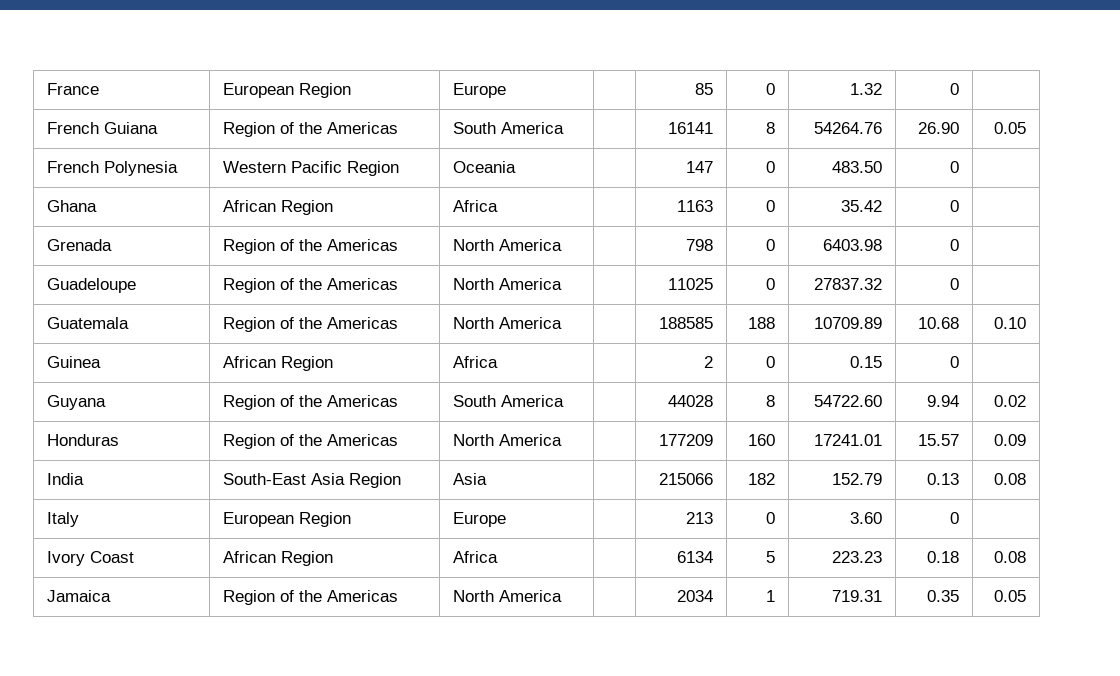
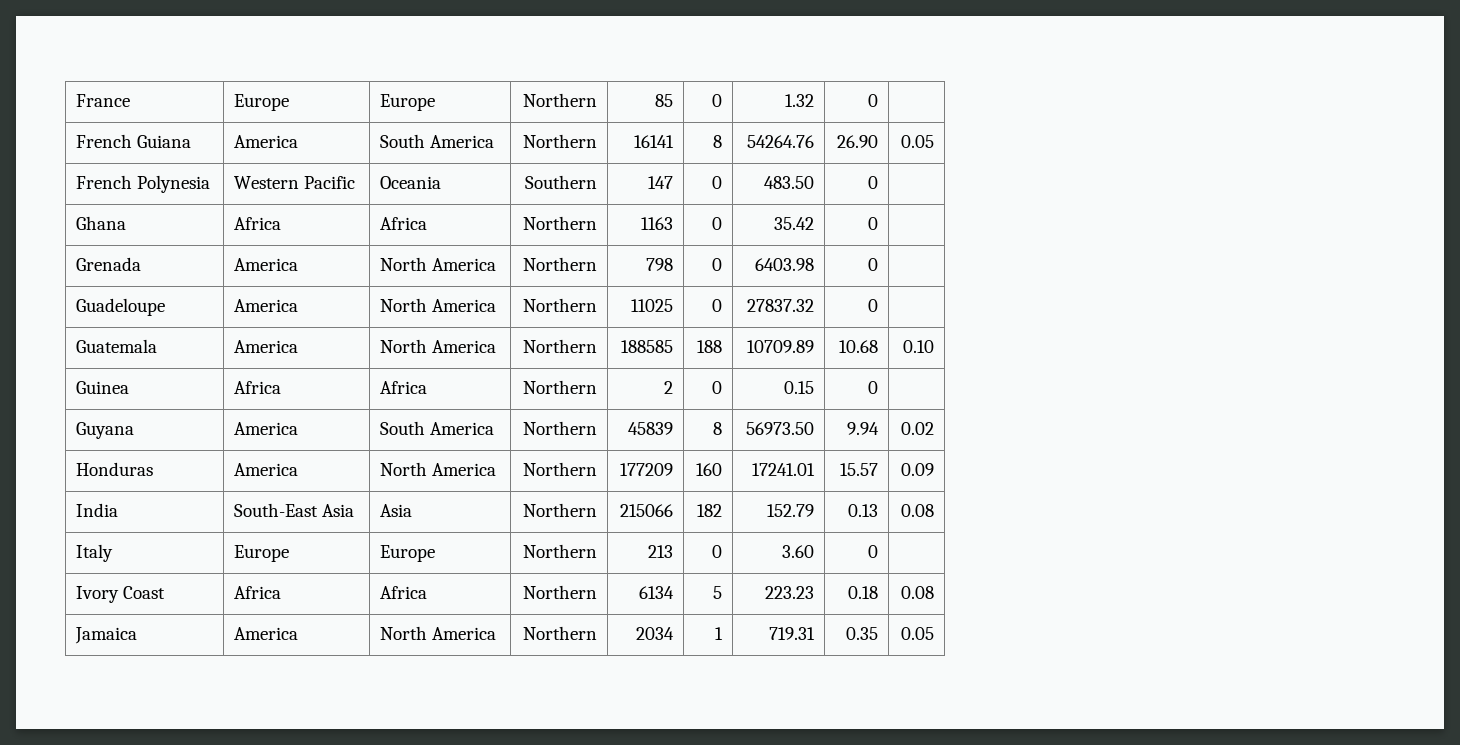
[223,83,352,98] [453,83,507,98] | European Region | Europe | -> [234,94,290,111] [380,94,436,111] [522,93,597,107] | Europe | Europe | Northern
[223,122,399,137] [453,122,565,134] Region of the Americas | South America | -> [234,135,299,148] [380,134,495,148] [522,134,597,148] America | South America | Northern
[347,161,400,176] Region -> (356, 182) none
(517, 167) none -> [524,175,597,189] Southern
[223,200,334,215] [453,200,499,212] African Region | Africa | -> [234,217,282,230] [380,217,428,230] [522,216,597,230] Africa | Africa | Northern
[223,239,399,254] [453,239,563,251] Region of the Americas | North America | -> [234,258,299,271] [380,257,497,271] [522,257,597,271] America | North America | Northern
[223,278,399,293] [453,278,563,290] Region of the Americas | North America | -> [234,299,299,312] [380,298,497,312] [522,298,597,312] America | North America | Northern
[223,317,399,332] [453,317,563,329] Region of the Americas | North America | -> [234,340,299,353] [380,339,497,353] [522,339,597,353] America | North America | Northern
[223,356,334,371] [453,356,499,368] African Region | Africa | -> [234,381,282,394] [380,381,428,394] [522,380,597,394] Africa | Africa | Northern
[223,395,399,410] [453,395,565,407] [667,395,713,407] [765,395,775,407] [813,395,882,407] Region of the Americas | South America | | 44028 | 8 | 54722.60 -> [234,422,299,435] [380,421,495,435] [522,421,597,435] [627,422,673,435] [712,422,722,435] [745,422,814,435] America | South America | Northern | 45839 | 8 | 56973.50
[223,434,399,449] [453,434,563,446] Region of the Americas | North America | -> [234,463,299,476] [380,462,497,476] [522,462,597,476] America | North America | Northern
[349,473,402,488] [453,473,488,485] Region | Asia | -> [380,504,413,517] [522,503,597,517] | Asia | Northern
[223,512,352,527] [453,512,507,527] European Region | Europe | -> [234,545,290,562] [380,545,436,562] [522,544,597,558] Europe | Europe | Northern
[223,551,334,566] [453,551,499,563] African Region | Africa | -> [234,586,282,599] [380,586,428,599] [522,585,597,599] Africa | Africa | Northern
[223,590,399,605] [453,590,563,602] Region of the Americas | North America | -> [234,627,299,640] [380,626,497,640] [522,626,597,640] America | North America | Northern

